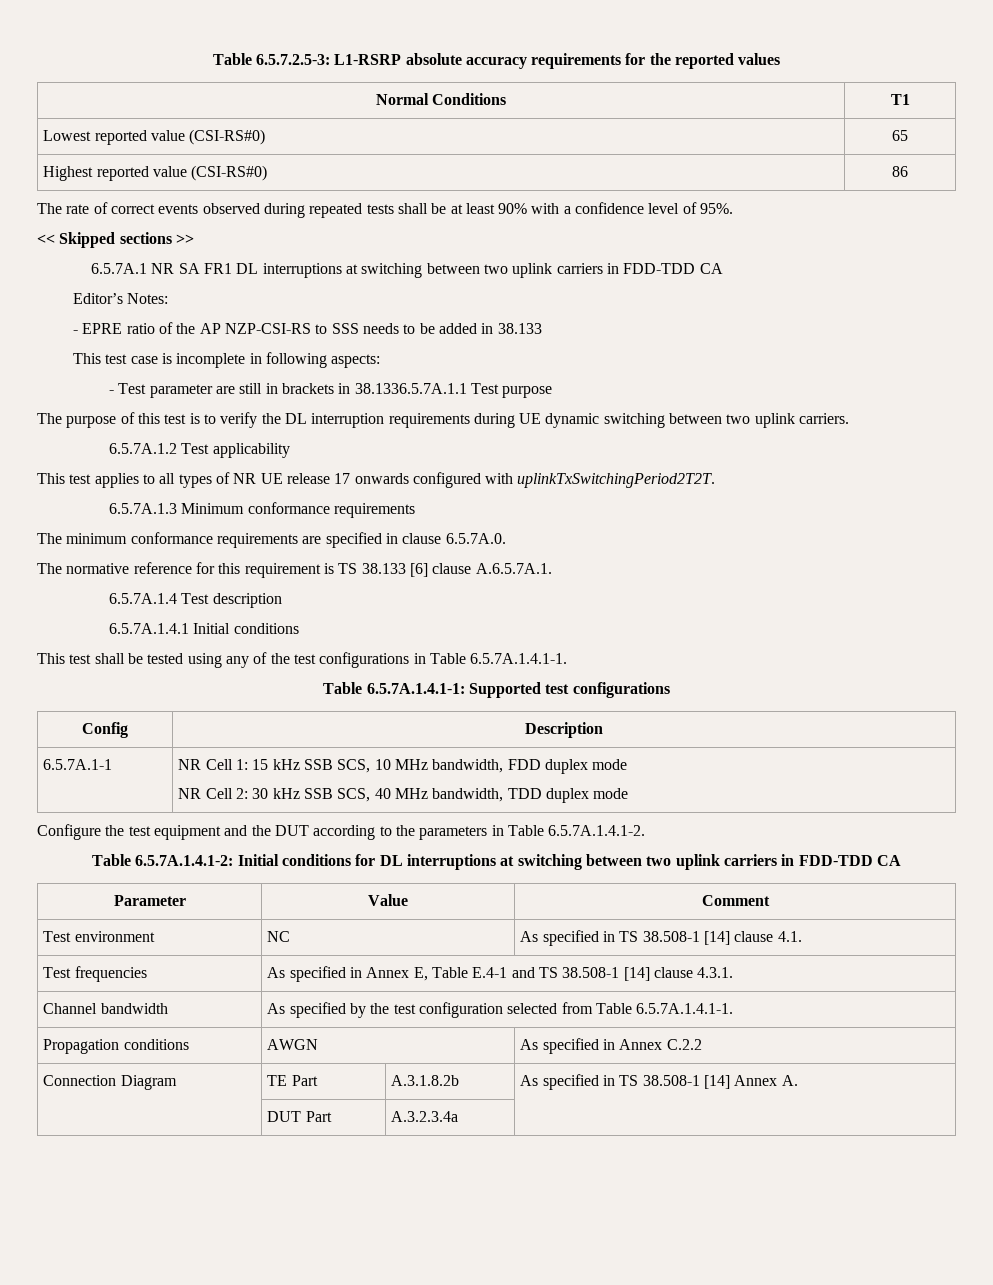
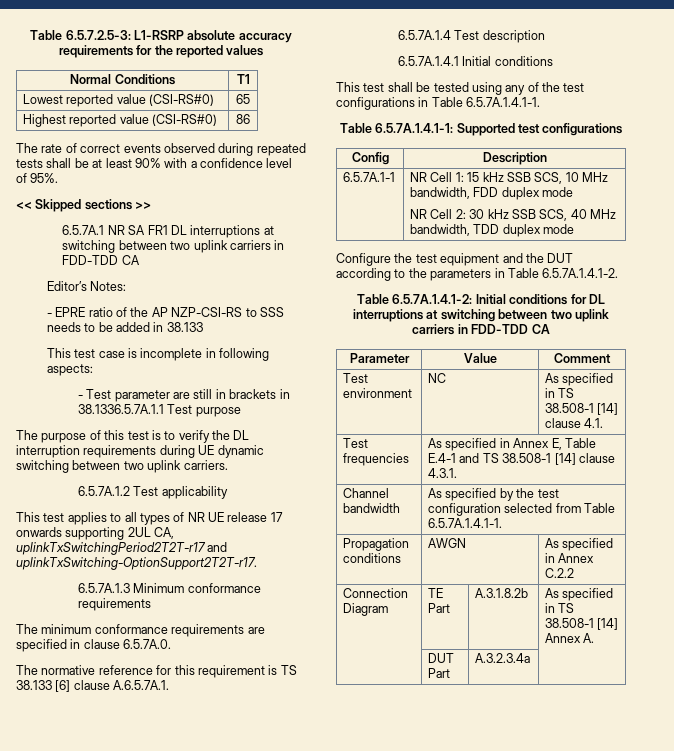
[412,472,716,488] configured with uplinkTxSwitchingPeriod2T2T. -> [65,527,175,540] [16,542,228,555] [16,557,257,570] supporting 2UL CA, uplinkTxSwitchingPeriod2T2T-r17 and uplinkTxSwitching-OptionSupport2T2T-r17.

